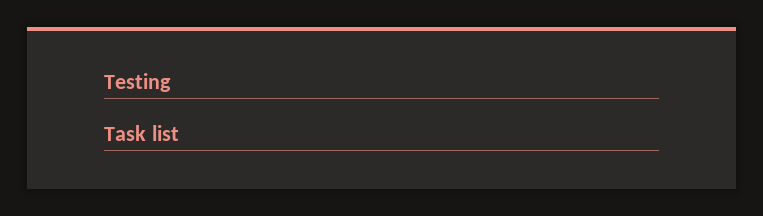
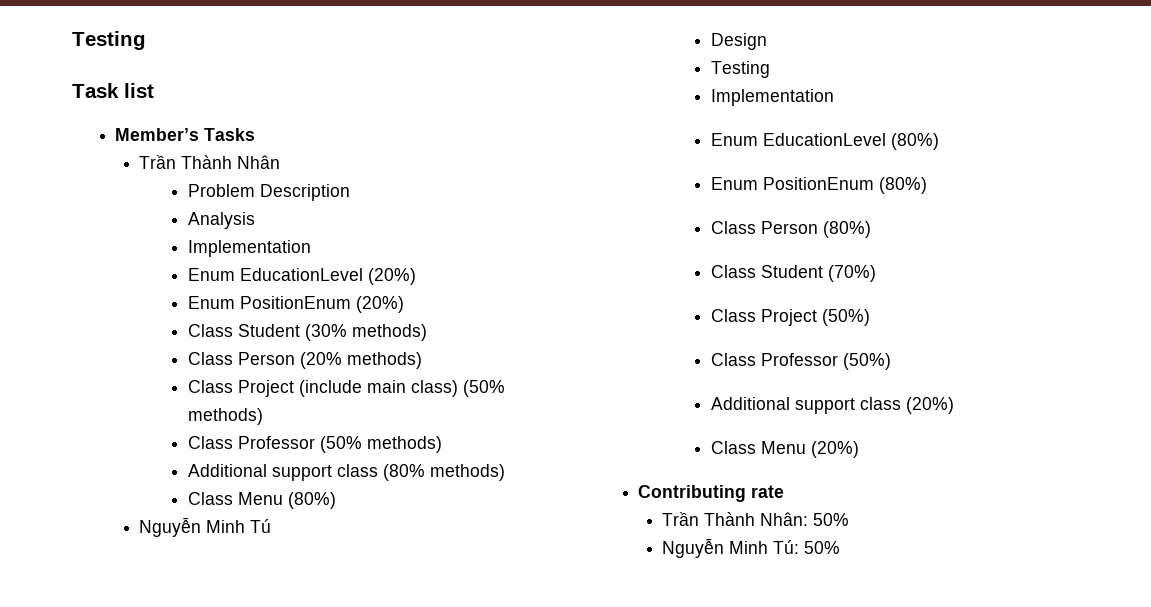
(179, 133) none -> [115,128,256,141] [139,155,281,169] [187,184,350,201] [187,212,255,229] [187,240,311,257] [187,268,416,285] [187,296,404,313] [187,324,427,341] [187,352,422,369] [187,380,505,397] [187,408,263,425] [187,436,442,453] [187,464,505,481] [187,492,336,509] [139,517,272,537] [710,33,767,50] [710,61,770,78] [710,89,834,106] [710,133,939,150] [710,177,927,194] [710,221,871,238] [710,265,876,282] [710,309,870,326] [710,353,891,370] [710,397,954,414] [710,441,859,458] [638,485,785,502] [662,512,850,526] [662,538,841,558] // Member’s Tasks // Trần Thành Nhân // Problem Description // Analysis // Implementation // Enum EducationLevel (20%) // Enum PositionEnum (20%) // Class Student (30% methods) // Class Person (20% methods) // Class Project (include main class) (50% methods) // Class Professor (50% methods) // Additional support class (80% methods) // Class Menu (80%) // Nguyễn Minh Tú // Design // Testing // Implementation // Enum EducationLevel (80%) // Enum PositionEnum (80%) // Class Person (80%) // Class Student (70%) // Class Project (50%) // Class Professor (50%) // Additional support class (20%) // Class Menu (20%) // Contributing rate // Trần Thành Nhân: 50% // Nguyễn Minh Tú: 50%

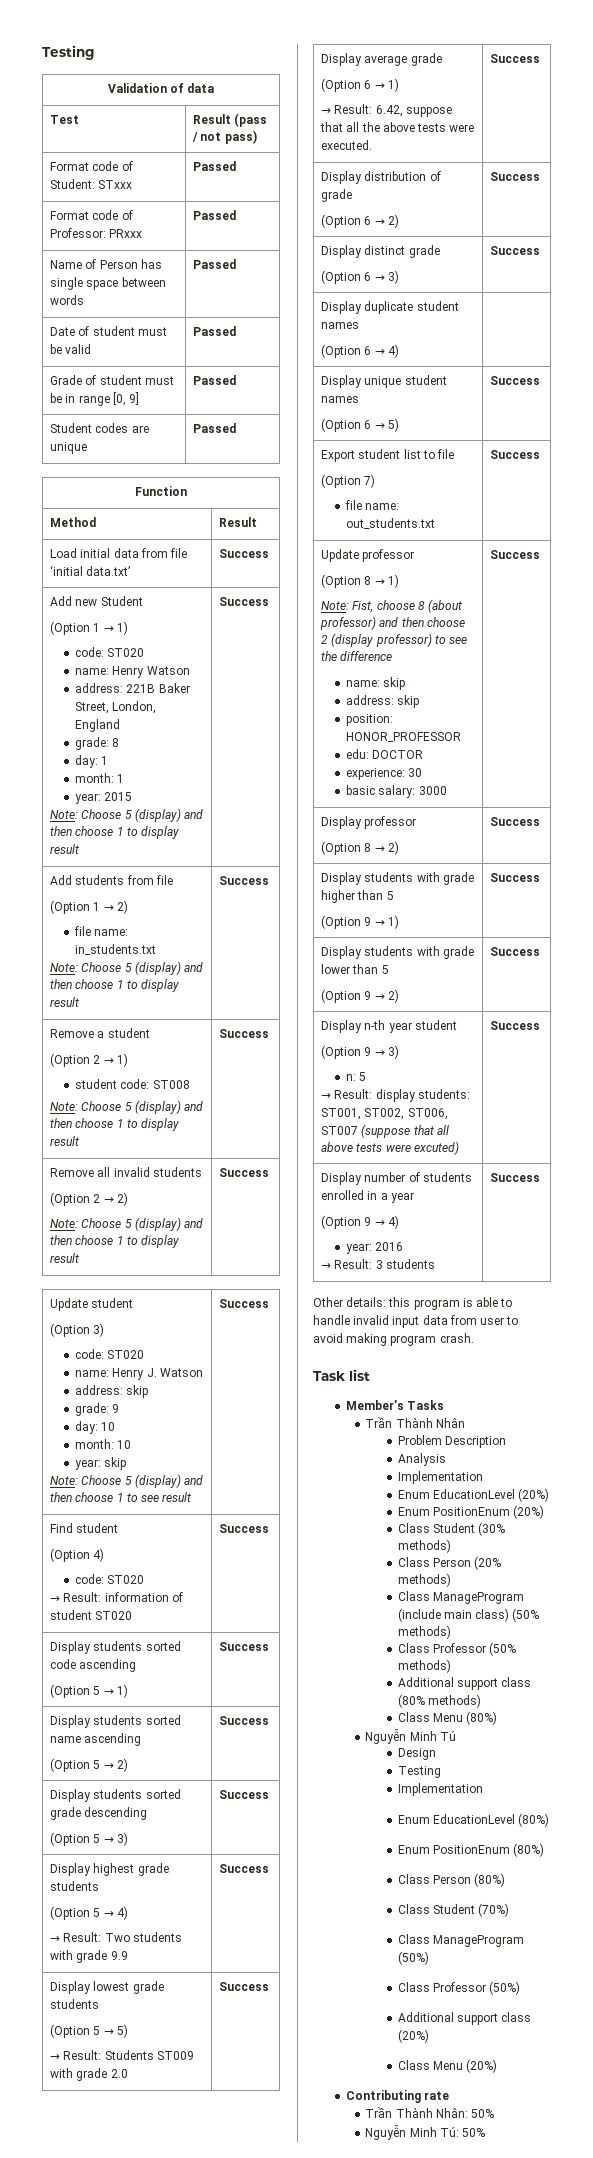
[72,31,146,50] Testing -> [42,45,94,60] [107,83,215,93] [50,115,80,124] [193,113,268,127] [192,130,257,144] [50,161,133,171] [50,179,133,189] [193,161,237,171] [50,210,133,220] [50,228,143,238] [193,210,237,220] [50,259,162,269] [50,277,166,290] [50,295,85,305] [193,259,237,269] [50,326,167,336] [50,344,92,354] [193,326,237,336] [50,375,174,385] [50,392,140,406] [193,375,237,385] [50,423,149,433] [50,442,88,454] [193,423,237,433] [135,486,187,496] [50,517,97,527] [219,517,258,527] [50,548,188,558] [50,565,131,576] [219,549,270,558] [50,596,143,606] [50,621,128,635] [75,647,145,657] [75,666,190,678] [75,683,190,693] [75,701,157,714] [75,719,121,732] [75,737,120,750] [75,755,109,768] [75,773,125,783] [75,792,133,804] [50,808,204,822] [50,826,180,839] [50,844,80,854] [219,597,270,606] [50,875,173,885] [50,900,128,914] [74,926,129,936] [75,944,157,955] [50,961,204,975] [50,979,180,992] [50,997,80,1007] [219,876,270,885] [50,1028,150,1038] [50,1053,128,1067] [75,1079,190,1089] [50,1100,204,1114] [50,1118,180,1131] [50,1136,80,1146] [219,1029,270,1038] [50,1167,202,1177] [50,1192,128,1206] [50,1217,204,1231] [50,1235,180,1248] [50,1253,80,1263] [219,1168,270,1177] [50,1298,134,1311] [50,1323,105,1337] [75,1349,145,1359] [75,1368,203,1380] [75,1385,149,1398] [75,1403,120,1416] [75,1421,116,1434] [75,1439,132,1449] [75,1457,127,1470] [50,1474,204,1488] [50,1492,192,1502] [219,1299,270,1308] [50,1523,119,1533] [50,1548,105,1562] [75,1574,145,1584] [50,1592,183,1602] [50,1610,133,1620] [219,1524,270,1533] [50,1641,181,1654] [50,1659,137,1672] [50,1684,128,1698] [219,1642,270,1651] [50,1715,181,1728] [50,1733,142,1746] [50,1758,128,1772] [219,1716,270,1725] [50,1789,181,1802] [50,1807,148,1820] [50,1832,128,1846] [219,1790,270,1799] [50,1863,169,1876] [50,1881,100,1891] [50,1906,128,1920] [50,1932,182,1942] [50,1950,128,1963] [219,1864,270,1873] [50,1981,164,1994] [50,1999,100,2009] [50,2024,128,2038] [50,2050,194,2060] [50,2068,128,2081] [219,1982,270,1991] [321,53,442,66] [321,78,399,92] [321,104,452,117] [320,122,475,132] [321,140,373,150] [490,54,541,63] [321,171,441,184] [321,189,353,202] [321,214,399,228] [490,172,541,181] [321,245,440,258] [321,270,399,284] [490,246,541,255] [321,301,459,314] [321,322,360,329] [321,344,399,358] [321,375,447,388] [321,396,360,403] [321,418,399,432] [490,376,541,385] [321,449,455,462] [321,474,376,488] [345,500,400,510] [346,518,436,529] [490,450,541,459] [321,549,415,562] [321,574,399,588] [321,599,463,613] [320,616,465,630] [321,633,468,647] [321,651,393,661] [346,677,406,690] [346,695,420,708] [346,714,394,726] [346,732,462,742] [346,749,424,759] [346,768,423,780] [346,785,447,798] [490,550,541,559] [321,816,417,829] [321,841,399,855] [490,817,541,826] [321,872,474,885] [321,890,394,903] [321,915,399,929] [490,873,541,882] [321,946,474,959] [321,964,389,974] [321,989,399,1003] [490,947,541,956] [321,1020,457,1033] [321,1045,399,1059] [346,1072,367,1081] [321,1089,470,1102] [321,1108,448,1120] [321,1124,449,1138] [321,1141,459,1155] [490,1021,541,1030] [321,1172,472,1185] [321,1190,414,1203] [321,1215,399,1229] [346,1242,404,1254] [321,1259,435,1269] [490,1173,541,1182] [313,1297,513,1310] [313,1315,519,1328] [313,1333,474,1346] Testing // Validation of data // Test | Result (pass / not pass) // Format code of Student: STxxx | Passed // Format code of Professor: PRxxx | Passed // Name of Person has single space between words | Passed // Date of student must be valid | Passed // Grade of student must be in range [0, 9] | Passed // Student codes are unique | Passed // Function // Method | Result // Load initial data from file ‘initial data.txt’ | Success // Add new Student // (Option 1 → 1) // code: ST020 // name: Henry Watson // address: 221B Baker Street, London, England // grade: 8 // day: 1 // month: 1 // year: 2015 // Note: Choose 5 (display) and then choose 1 to display result | Success // Add students from file // (Option 1 → 2) // file name: in_students.txt // Note: Choose 5 (display) and then choose 1 to display result | Success // Remove a student // (Option 2 → 1) // student code: ST008 // Note: Choose 5 (display) and then choose 1 to display result | Success // Remove all invalid students // (Option 2 → 2) // Note: Choose 5 (display) and then choose 1 to display result | Success // Update student // (Option 3) // code: ST020 // name: Henry J. Watson // address: skip // grade: 9 // day: 10 // month: 10 // year: skip // Note: Choose 5 (display) and then choose 1 to see result | Success // Find student // (Option 4) // code: ST020 // → Result: information of student ST020 | Success // Display students sorted code ascending // (Option 5 → 1) | Success // Display students sorted name ascending // (Option 5 → 2) | Success // Display students sorted grade descending // (Option 5 → 3) | Success // Display highest grade students // (Option 5 → 4) // → Result: Two students with grade 9.9 | Success // Display lowest grade students // (Option 5 → 5) // → Result: Students ST009 with grade 2.0 | Success // Display average grade // (Option 6 → 1) // → Result: 6.42, suppose that all the above tests were executed. | Success // Display distribution of grade // (Option 6 → 2) | Success // Display distinct grade // (Option 6 → 3) | Success // Display duplicate student names // (Option 6 → 4) | // Display unique student names // (Option 6 → 5) | Success // Export student list to file // (Option 7) // file name: out_students.txt | Success // Update professor // (Option 8 → 1) // Note: Fist, choose 8 (about professor) and then choose 2 (display professor) to see the difference // name: skip // address: skip // position: HONOR_PROFESSOR // edu: DOCTOR // experience: 30 // basic salary: 3000 | Success // Display professor // (Option 8 → 2) | Success // Display students with grade higher than 5 // (Option 9 → 1) | Success // Display students with grade lower than 5 // (Option 9 → 2) | Success // Display n-th year student // (Option 9 → 3) // n: 5 // → Result: display students: ST001, ST002, ST006, ST007 (suppose that all above tests were excuted) | Success // Display number of students enrolled in a year // (Option 9 → 4) // year: 2016 // → Result: 3 students | Success // Other details: this program is able to handle invalid input data from user to avoid making program crash.
[237,380,294,397] Project -> [432,1592,524,1604] ManageProgram
[760,309,817,326] Project -> [432,1935,524,1947] ManageProgram

